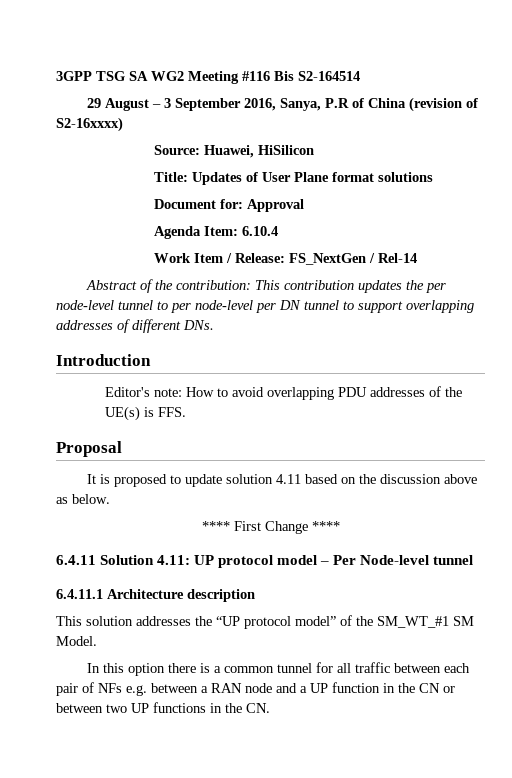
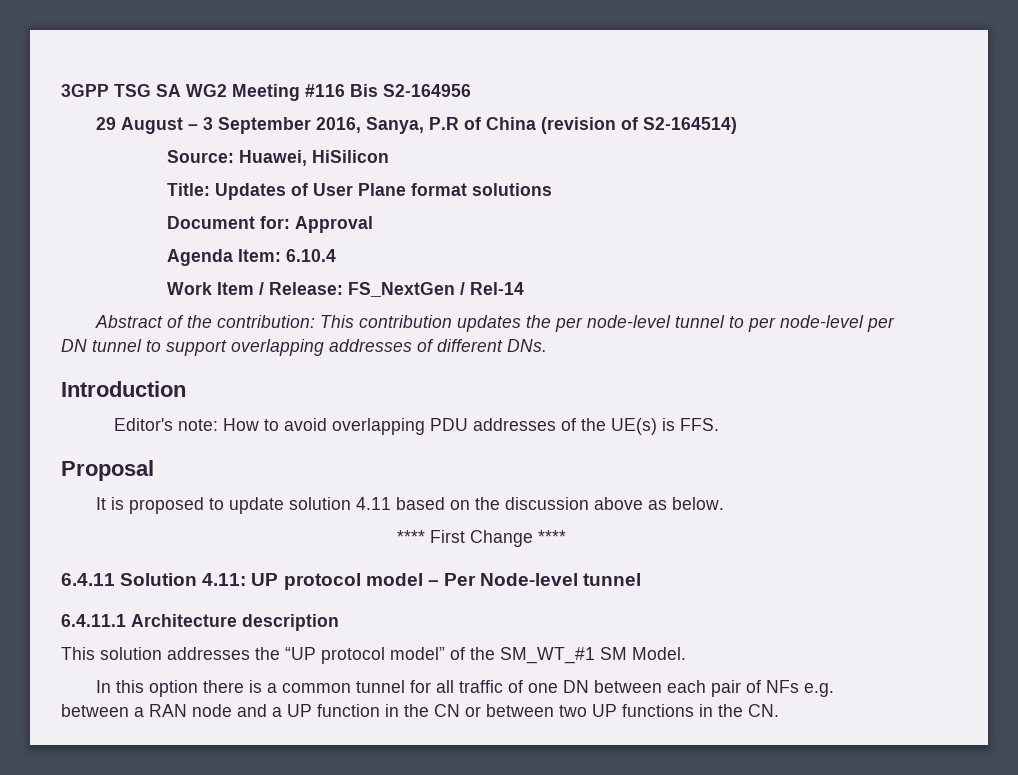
[298,71,360,81] S2-164514 -> [383,84,471,97] S2-164956
[56,117,123,132] S2-16xxxx) -> [643,117,738,134] S2-164514)
(390, 667) none -> [508,680,590,693] of one DN

